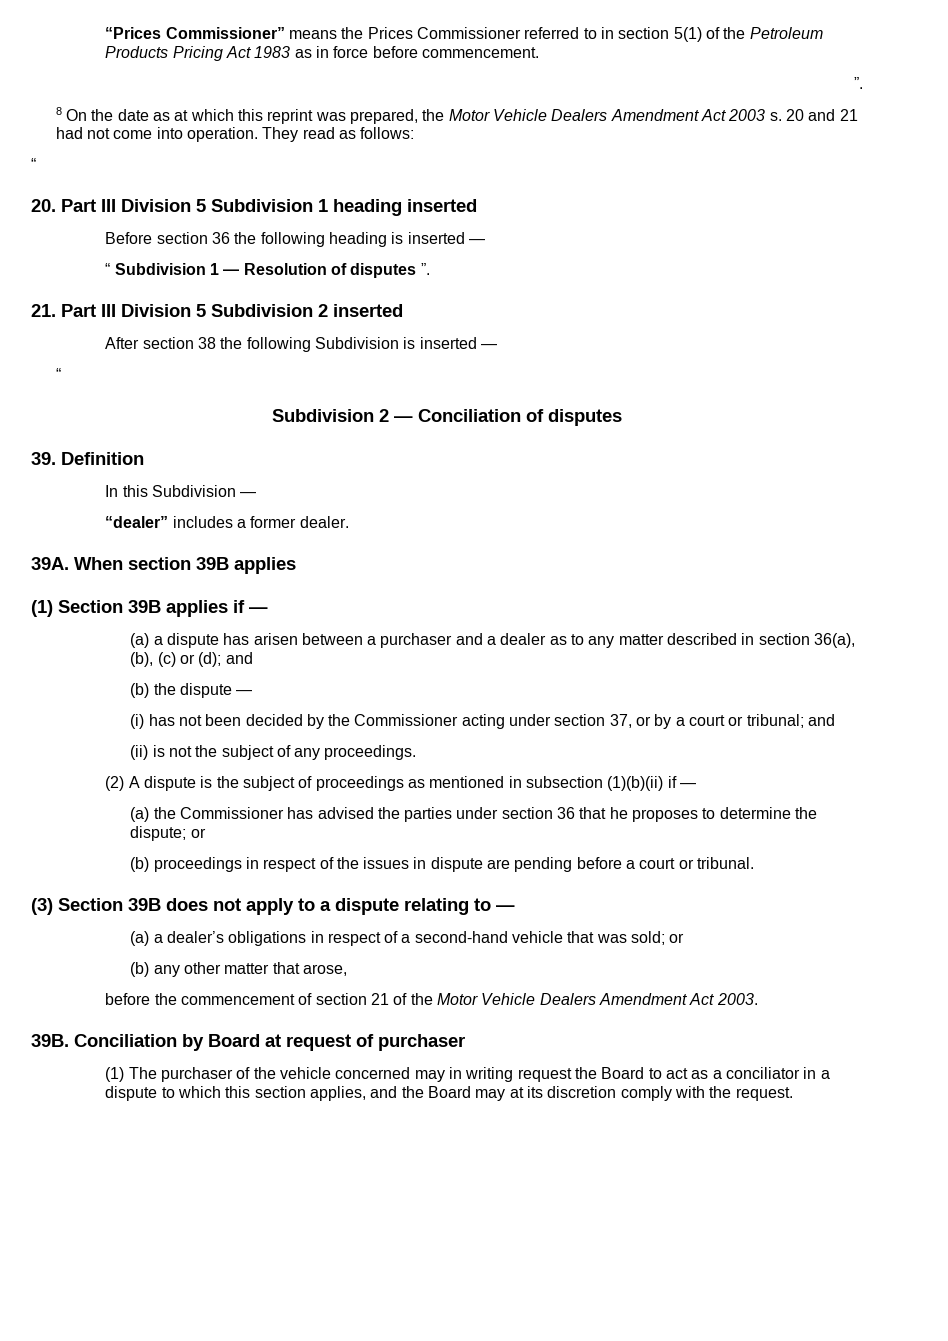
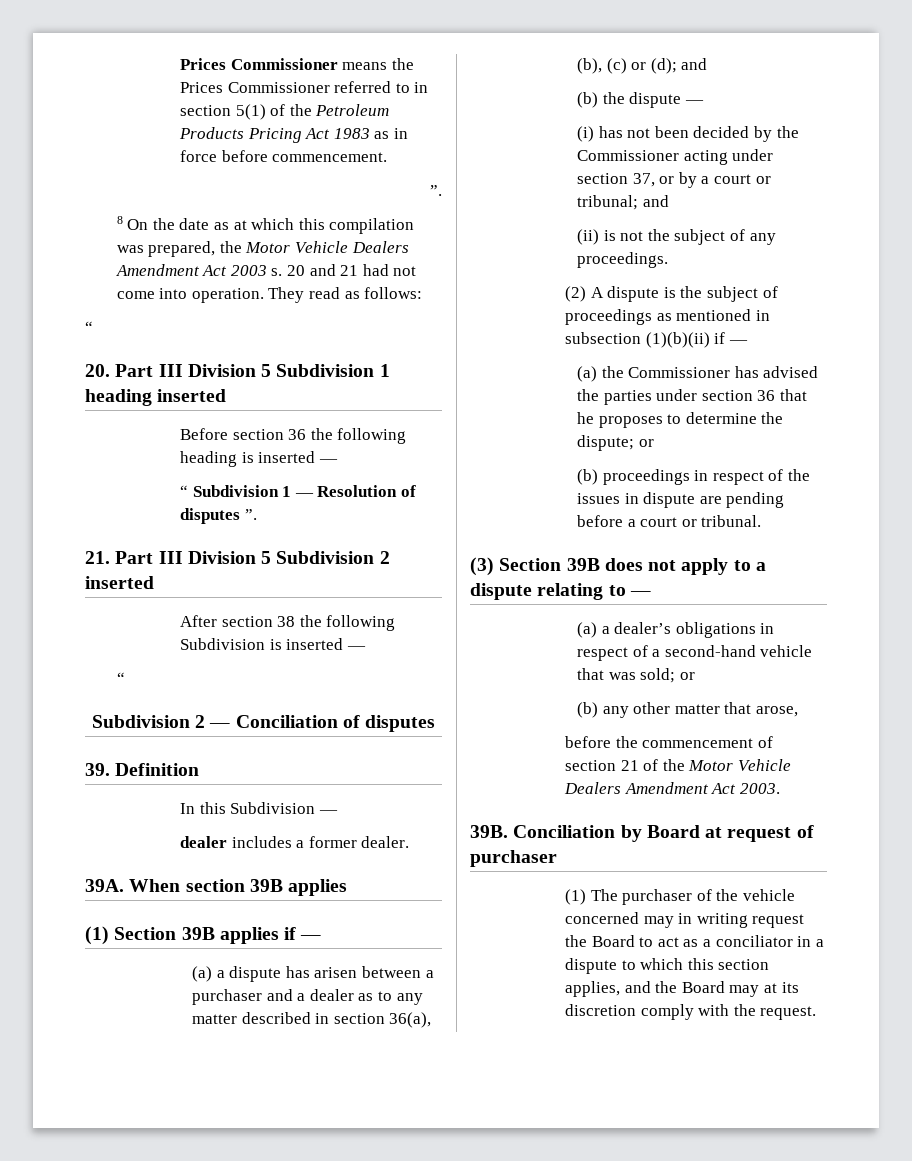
[105,27,285,39] “Prices Commissioner” -> [180,58,338,70] Prices Commissioner
[267,109,314,124] reprint -> [329,218,415,234] compilation
[105,516,169,528] “dealer” -> [180,836,228,848] dealer

